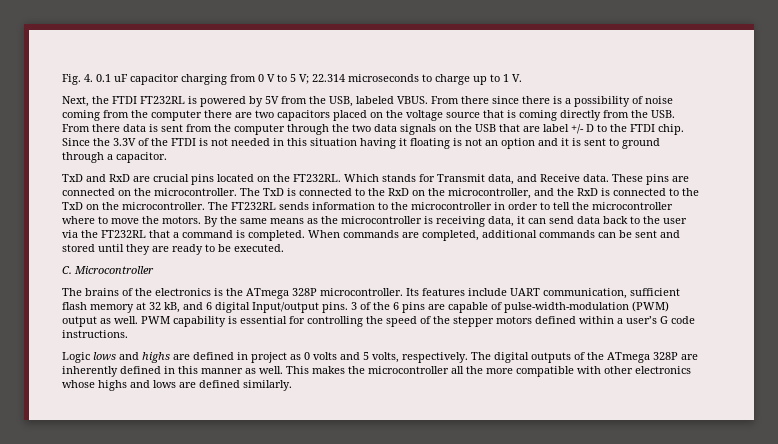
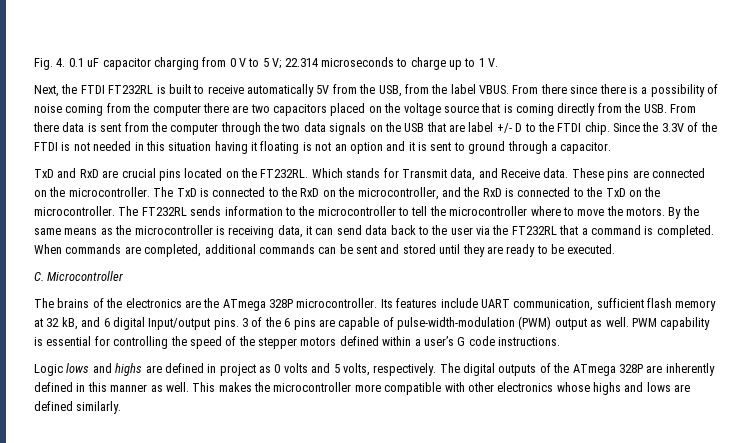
[200,96,263,107] powered by -> [168,84,314,97] built to receive automatically
[356,96,394,104] labeled -> [404,84,476,94] from the label
[494,202,538,210] in order -> (396, 211) none
[214,288,223,296] is -> [184,300,201,308] are
[451,366,483,374] all the -> (352, 387) none

